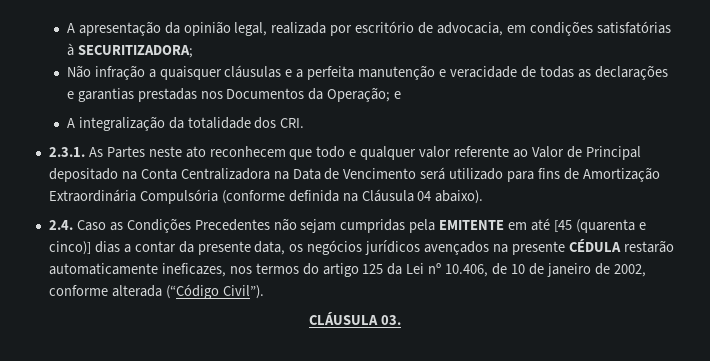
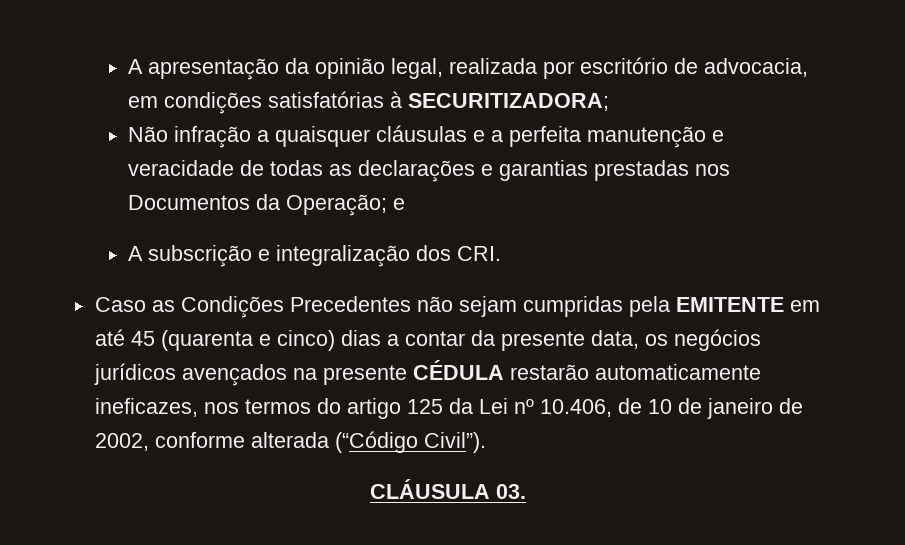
[78,116,251,131] integralização da totalidade -> [147,245,410,267] subscrição e integralização
[48,146,641,160] [48,167,660,182] [48,189,484,204] [48,220,73,230] 2.3.1. As Partes neste ato reconhecem que todo e qualquer valor referente ao Valor de Principal depositado na Conta Centralizadora na Data de Vencimento será utilizado para fins de Amortização Extraordinária Compulsória (conforme definida na Cláusula 04 abaixo). // 2.4. -> (501, 253) none
[553,220,572,232] [45 -> [130,331,155,346] 45
[48,241,91,255] cinco)] -> [276,330,335,351] cinco)

